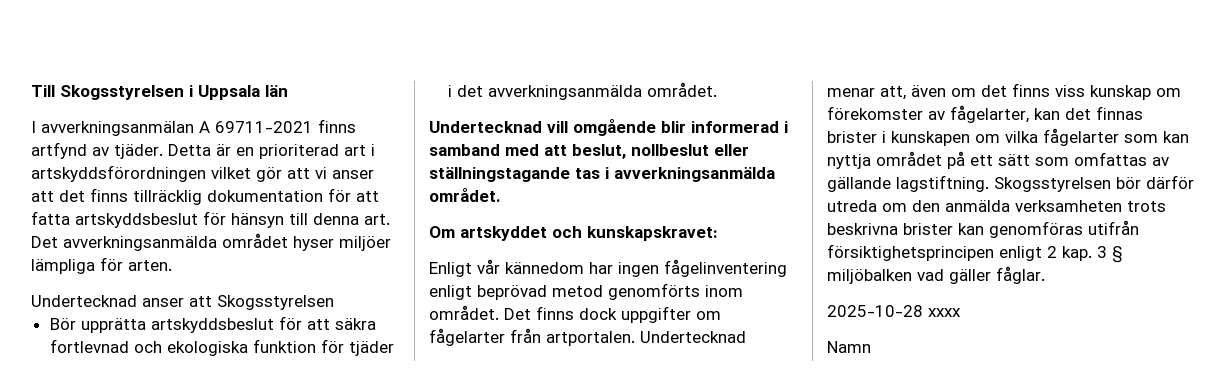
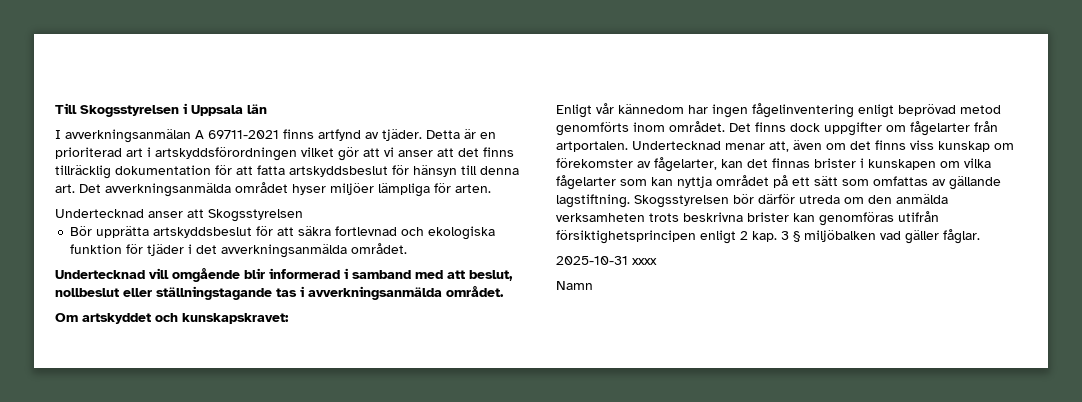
[827,305,923,317] 2025-10-28 -> [556,256,628,265] 2025-10-31

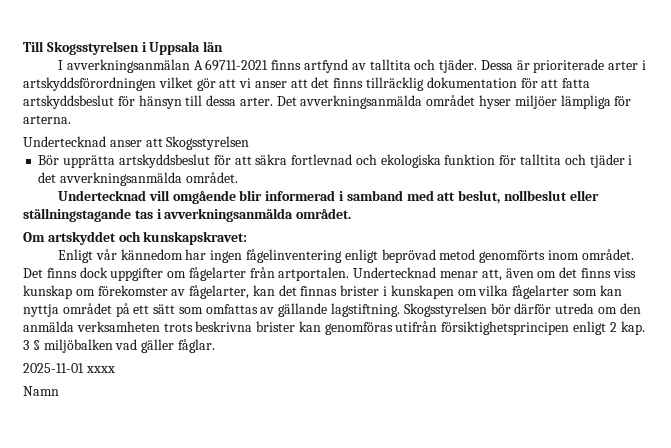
[382,129,496,141] [55,147,143,159] tjäder. Detta är en prioriterad art -> [369,59,639,73] talltita och tjäder. Dessa är prioriterade arter
[480,166,519,175] [55,184,75,193] denna art. -> [206,95,273,106] dessa arter.
[455,184,491,193] arten. -> [23,115,71,124] arterna.
(144, 249) none -> [519,154,586,165] talltita och
[556,256,628,265] 2025-10-31 -> [23,363,84,373] 2025-11-01

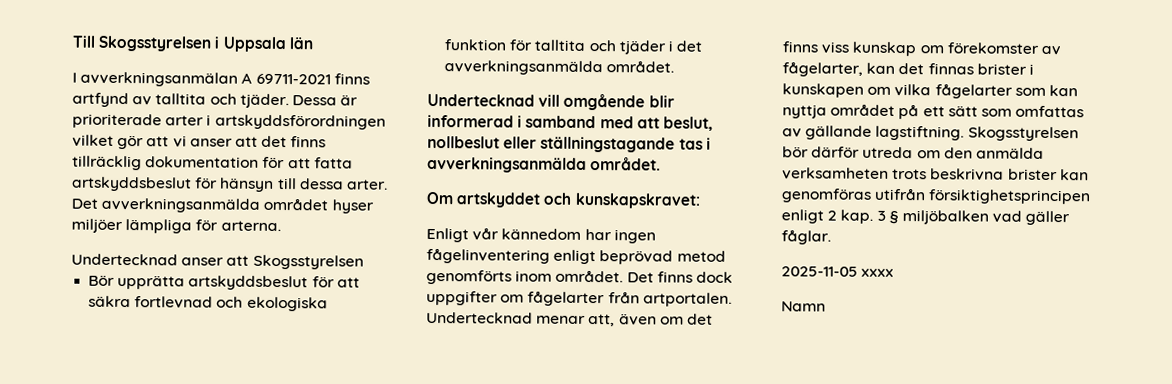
[23,363,84,373] 2025-11-01 -> [781,266,858,277] 2025-11-05

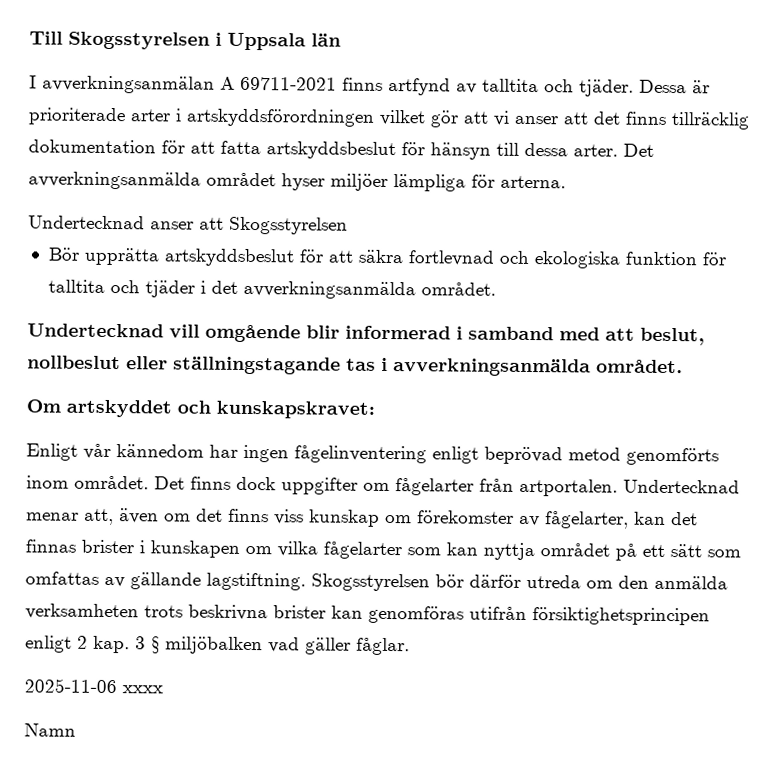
[781,266,858,277] 2025-11-05 -> [24,678,117,694] 2025-11-06

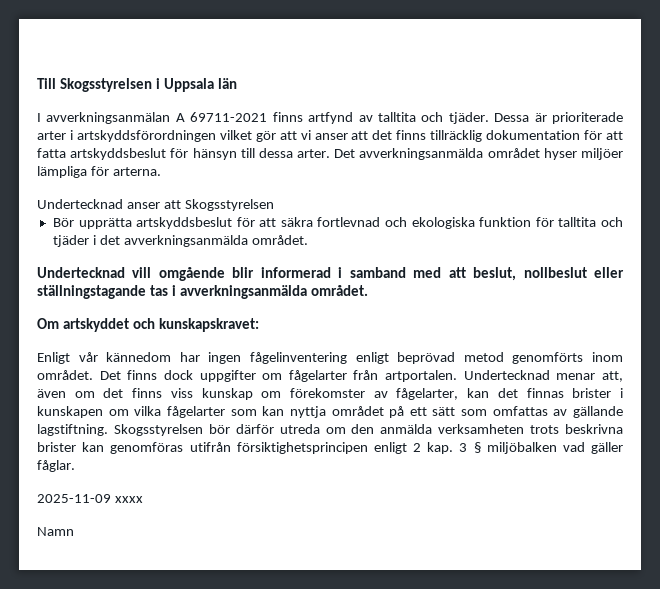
[24,678,117,694] 2025-11-06 -> [37,494,111,503] 2025-11-09

